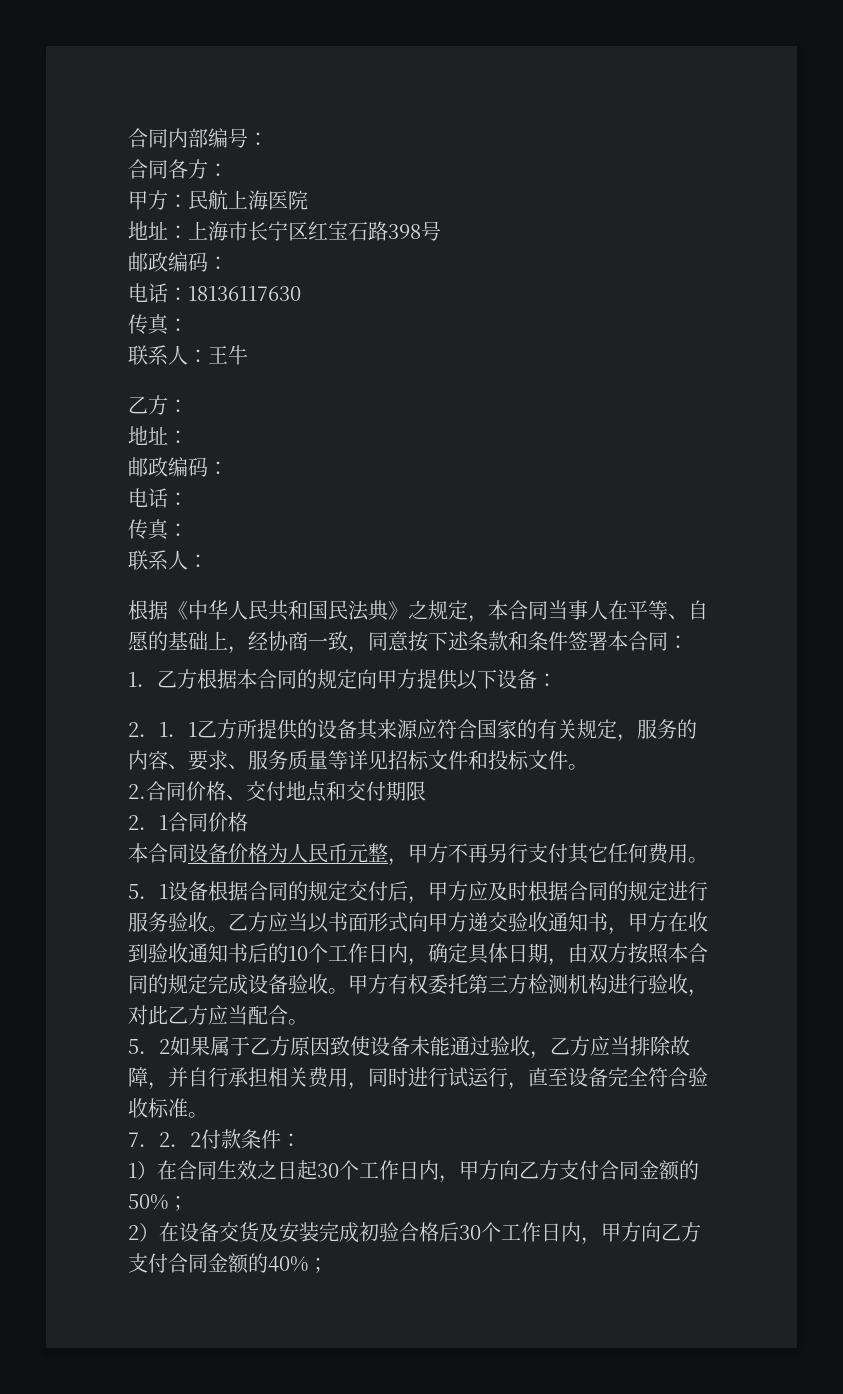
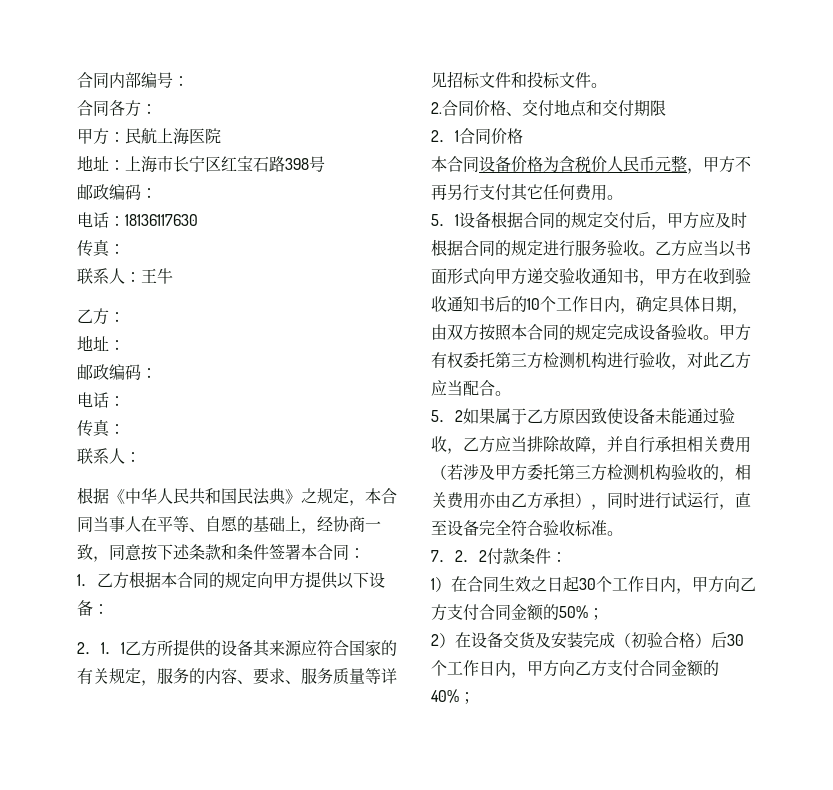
(288, 853) none -> [559,156,607,173] 含税价
(348, 1077) none -> [431,464,751,482] [431,492,591,509] （若涉及甲方委托第三方检测机构验收的，相关费用亦由乙方承担）
(359, 1232) none -> [615,633,631,648] （
(439, 1232) none -> [695,633,711,648] ）

